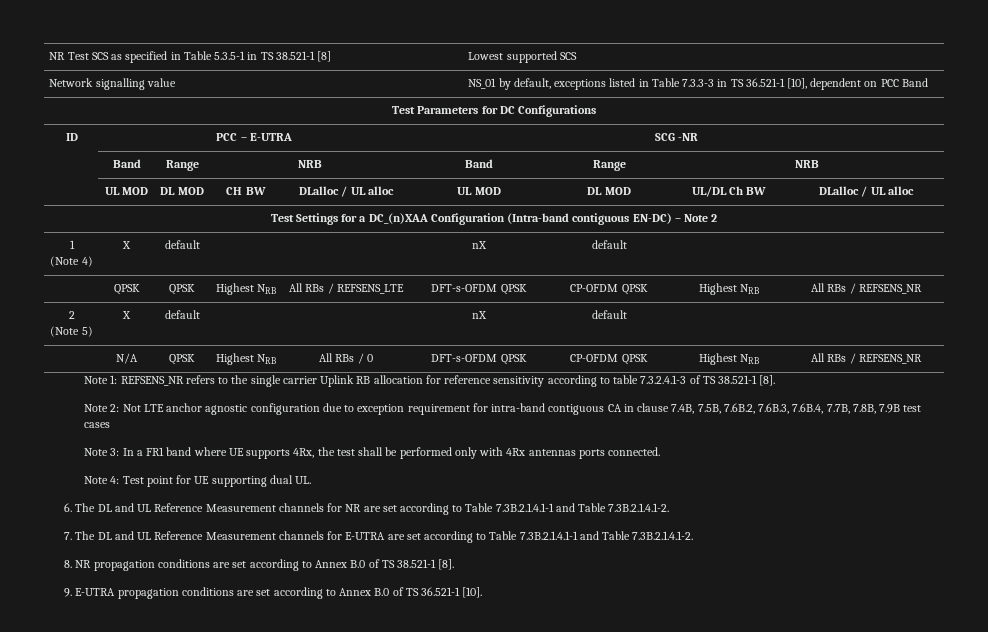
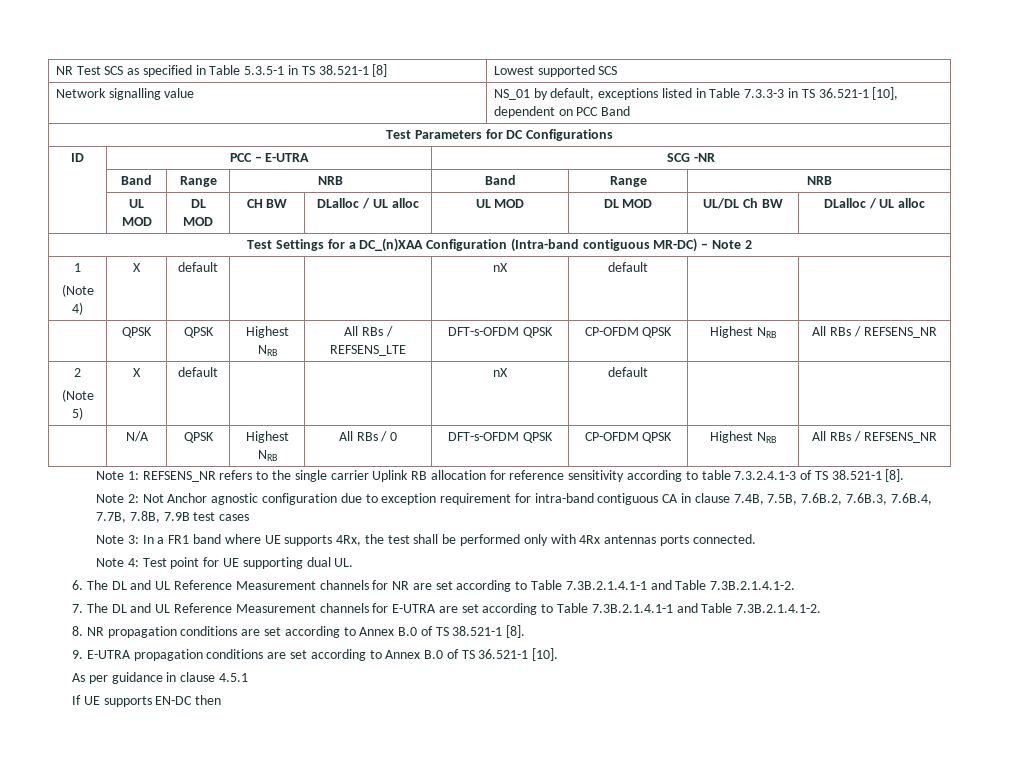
[632,213,672,224] EN-DC) -> [653,238,698,252] MR-DC)
[143,403,203,412] LTE anchor -> [167,493,208,503] Anchor
(483, 592) none -> [72,672,248,684] [72,695,222,707] // As per guidance in clause 4.5.1 // If UE supports EN-DC then

